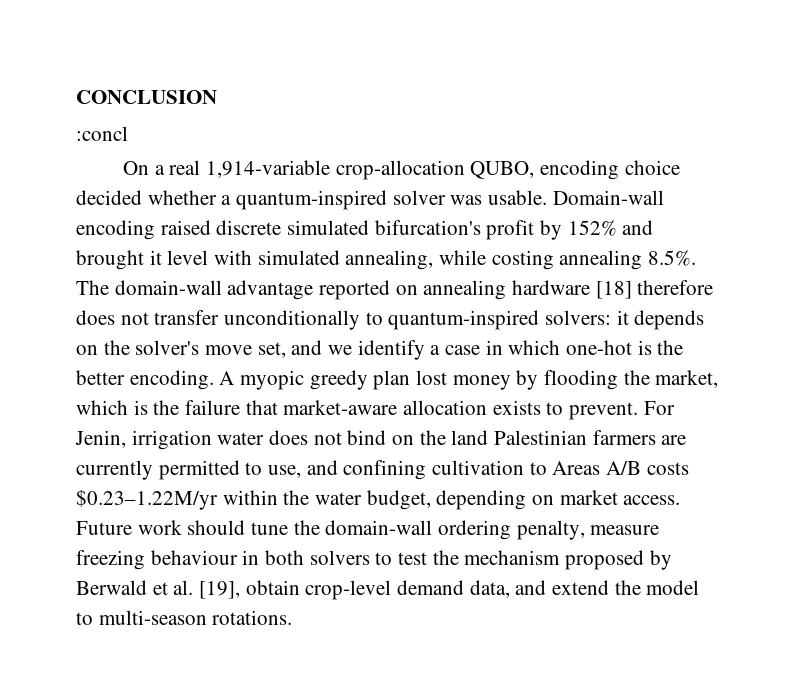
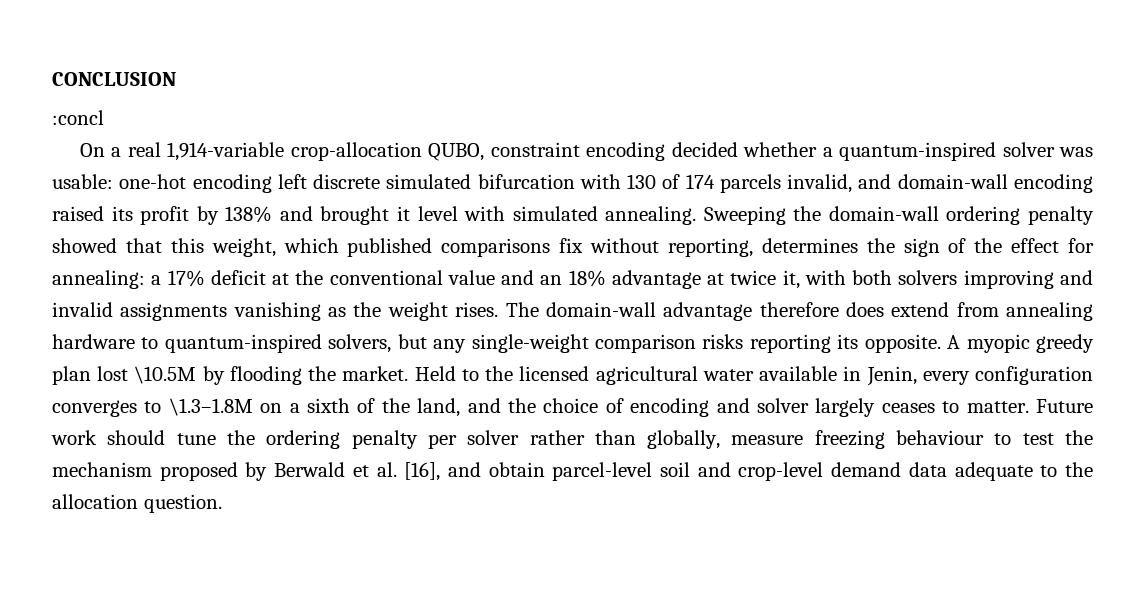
[539,160,680,180] encoding choice -> [490,142,666,161] constraint encoding
[488,190,664,205] [76,220,481,240] usable. Domain-wall encoding raised discrete simulated bifurcation's -> [52,174,1093,193] [52,206,133,221] usable: one-hot encoding left discrete simulated bifurcation with 130 of 174 parcels invalid, and domain-wall encoding raised its
[567,220,617,236] 152% -> [225,206,273,223] 138%
[345,250,697,270] [76,280,714,300] [76,310,705,330] [76,340,684,360] [76,370,214,390] annealing, while costing annealing 8.5%. The domain-wall advantage reported on annealing hardware [18] therefore does not transfer unconditionally to quantum-inspired solvers: it depends on the solver's move set, and we identify a case in which one-hot is the better encoding. -> [605,206,1094,225] [52,238,1094,257] [52,270,1094,289] [52,302,1093,321] [52,334,941,353] annealing. Sweeping the domain-wall ordering penalty showed that this weight, which published comparisons fix without reporting, determines the sign of the effect for annealing: a 17% deficit at the conventional value and an 18% advantage at twice it, with both solvers improving and invalid assignments vanishing as the weight rises. The domain-wall advantage therefore does extend from annealing hardware to quantum-inspired solvers, but any single-weight comparison risks reporting its opposite.
[452,375,511,390] money -> [134,366,197,384] \10.5M
[655,370,719,388] [76,400,675,420] [75,430,687,450] [76,460,689,480] [76,489,681,510] market, which is the failure that market-aware allocation exists to prevent. For Jenin, irrigation water does not bind on the land Palestinian farmers are currently permitted to use, and confining cultivation to Areas A/B costs $0.23–1.22M/yr within the water budget, depending on market access. -> [342,366,1093,386] [52,398,1029,417] market. Held to the licensed agricultural water available in Jenin, every configuration converges to \1.3–1.8M on a sixth of the land, and the choice of encoding and solver largely ceases to matter.
[325,520,660,540] [76,550,370,570] domain-wall ordering penalty, measure freezing behaviour in both solvers -> [266,430,985,449] ordering penalty per solver rather than globally, measure freezing behaviour
[199,580,700,600] [76,610,293,625] [19], obtain crop-level demand data, and extend the model to multi-season rotations. -> [404,462,1094,481] [52,494,222,513] [16], and obtain parcel-level soil and crop-level demand data adequate to the allocation question.

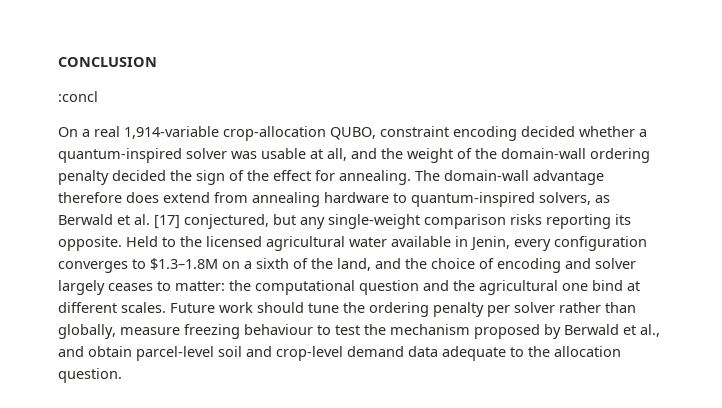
[52,174,1093,193] [52,206,1094,225] [52,238,858,257] usable: one-hot encoding left discrete simulated bifurcation with 130 of 174 parcels invalid, and domain-wall encoding raised its profit by 138% and brought it level with simulated annealing. Sweeping the domain-wall ordering penalty showed that this weight, which published comparisons fix without reporting, determines -> [261,148,650,163] [58,170,166,185] usable at all, and the weight of the domain-wall ordering penalty decided
[52,270,1094,289] [52,302,499,321] annealing: a 17% deficit at the conventional value and an 18% advantage at twice it, with both solvers improving and invalid assignments vanishing as the weight rises. -> [339,170,411,185] annealing.
(392, 343) none -> [595,195,610,203] [58,214,269,229] as Berwald et al. [17] conjectured,
[947,334,1095,353] [52,366,409,385] A myopic greedy plan lost \10.5M by flooding the market. -> (122, 243) none
[168,398,253,416] \1.3–1.8M -> [150,258,218,270] $1.3–1.8M
[966,401,1029,413] matter. -> [175,280,640,295] [58,302,166,313] matter: the computational question and the agricultural one bind at different scales.
[376,462,441,481] al. [16], -> [640,324,660,337] al.,

